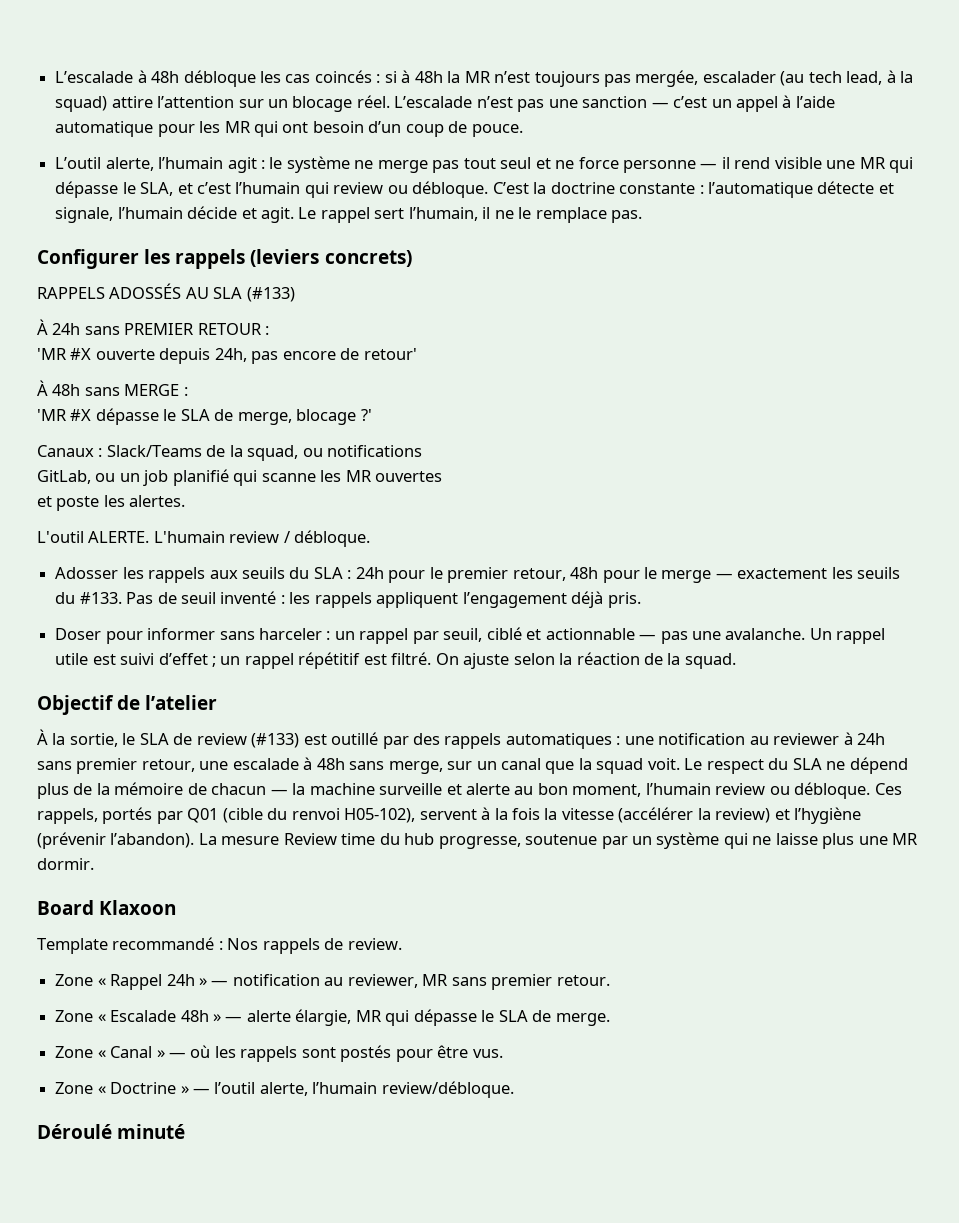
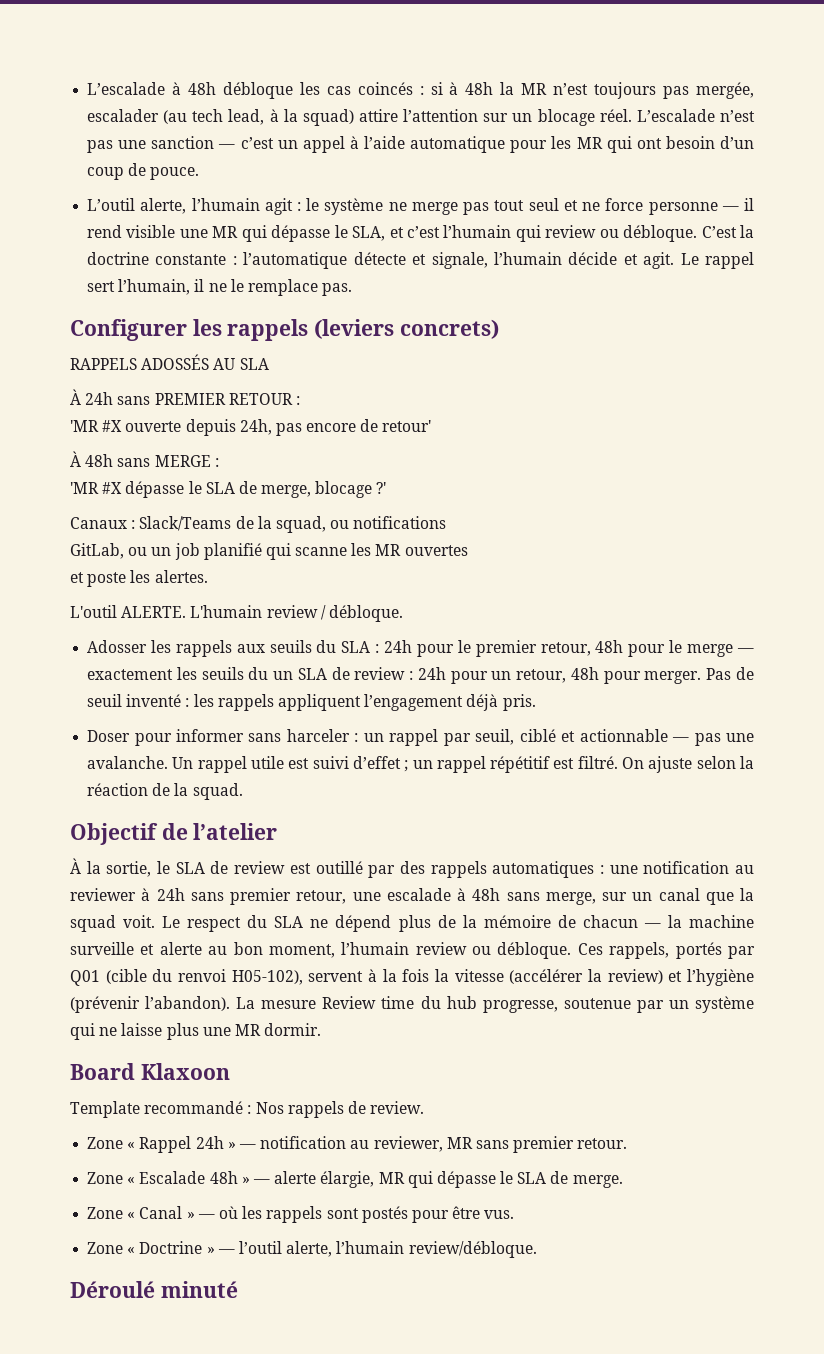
[246,287,295,302] (#133) -> (269, 364) none
[79,592,122,604] #133. -> [273,667,702,684] un SLA de review : 24h pour un retour, 48h pour merger.
[251,733,300,748] (#133) -> (286, 867) none

